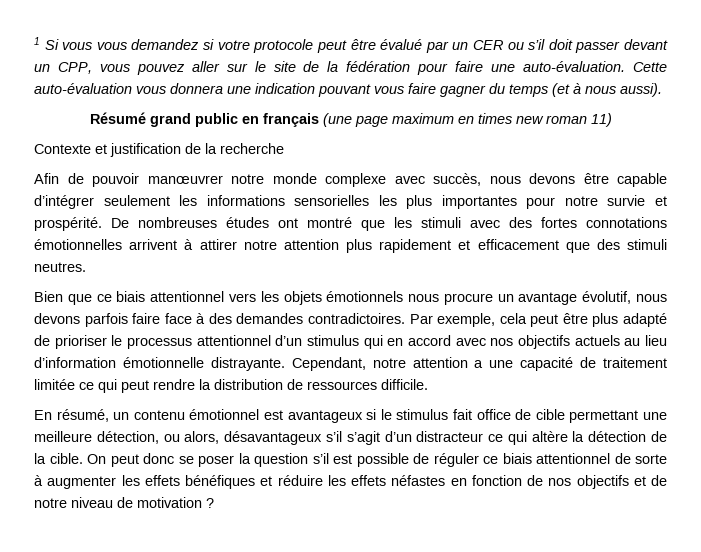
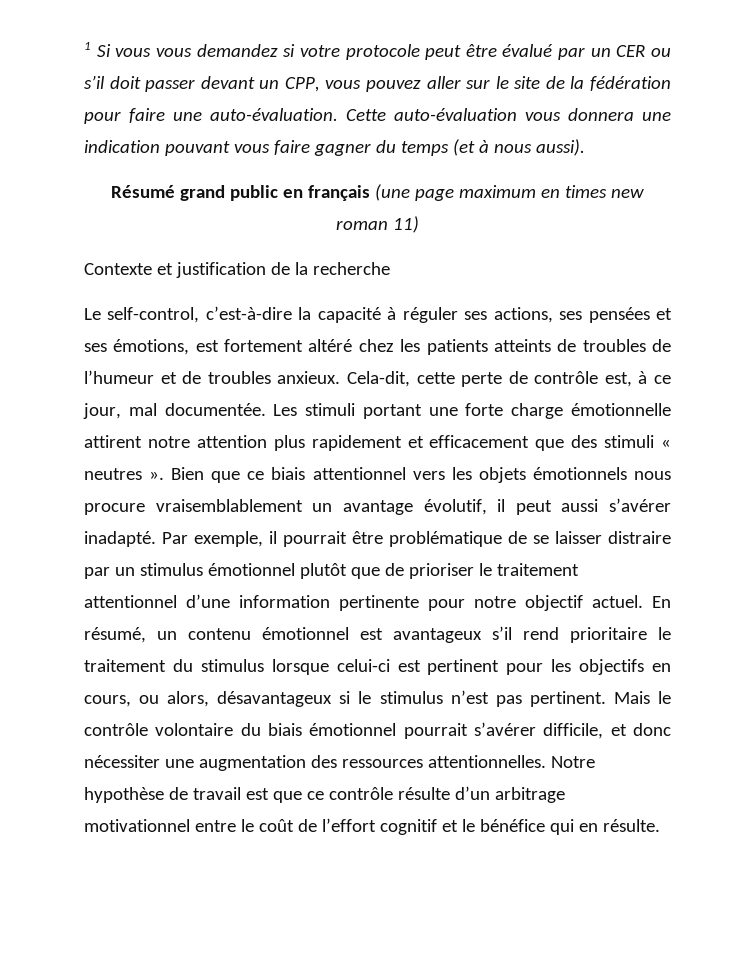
[34,173,667,187] [34,195,667,209] [34,217,667,231] [34,239,237,250] Afin de pouvoir manœuvrer notre monde complexe avec succès, nous devons être capable d’intégrer seulement les informations sensorielles les plus importantes pour notre survie et prospérité. De nombreuses études ont montré que les stimuli avec des fortes connotations émotionnelles arrivent à attirer -> [84,306,672,323] [84,339,671,355] [84,370,671,387] [83,403,671,419] [84,435,142,448] Le self-control, c’est-à-dire la capacité à réguler ses actions, ses pensées et ses émotions, est fortement altéré chez les patients atteints de troubles de l’humeur et de troubles anxieux. Cela-dit, cette perte de contrôle est, à ce jour, mal documentée. Les stimuli portant une forte charge émotionnelle attirent
[34,262,86,272] neutres. // -> [660,439,671,448] [84,468,165,480] « neutres ».
(493, 299) none -> [155,499,303,512] vraisemblablement
[636,294,667,302] [34,313,667,327] [34,335,667,349] [34,357,667,371] [34,379,428,393] nous devons parfois faire face à des demandes contradictoires. Par exemple, cela peut être plus adapté de prioriser le processus attentionnel d’un stimulus qui en accord avec nos objectifs actuels au lieu d’information émotionnelle distrayante. Cependant, notre attention a une capacité de traitement limitée ce qui peut rendre la distribution de ressources difficile. // -> [497,498,671,515] [84,531,671,547] [84,563,579,579] [84,594,643,611] il peut aussi s’avérer inadapté. Par exemple, il pourrait être problématique de se laisser distraire par un stimulus émotionnel plutôt que de prioriser le traitement attentionnel d’une information pertinente pour notre objectif actuel.
[366,409,668,423] [34,431,668,445] [34,453,667,467] [34,475,667,489] [34,497,214,508] si le stimulus fait office de cible permettant une meilleure détection, ou alors, désavantageux s’il s’agit d’un distracteur ce qui altère la détection de la cible. On peut donc se poser la question s’il est possible de réguler ce biais attentionnel de sorte à augmenter les effets bénéfiques et réduire les effets néfastes en fonction de nos objectifs et de notre niveau de motivation ? -> [492,626,671,643] [84,659,671,675] [84,690,671,707] [84,722,671,739] [84,755,595,771] [84,786,565,803] [84,818,660,835] s’il rend prioritaire le traitement du stimulus lorsque celui-ci est pertinent pour les objectifs en cours, ou alors, désavantageux si le stimulus n’est pas pertinent. Mais le contrôle volontaire du biais émotionnel pourrait s’avérer difficile, et donc nécessiter une augmentation des ressources attentionnelles. Notre hypothèse de travail est que ce contrôle résulte d’un arbitrage motivationnel entre le coût de l’effort cognitif et le bénéfice qui en résulte.

